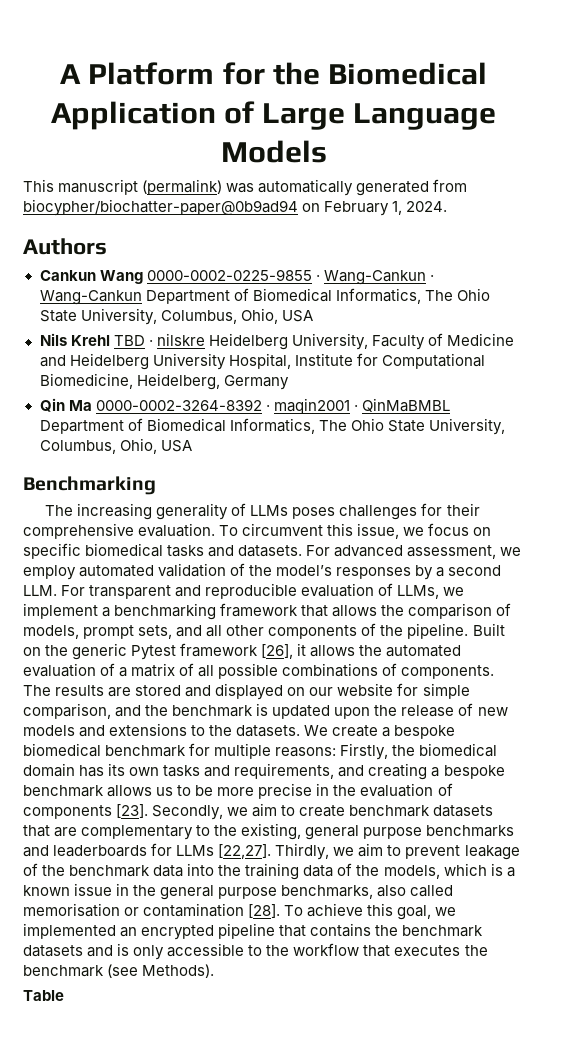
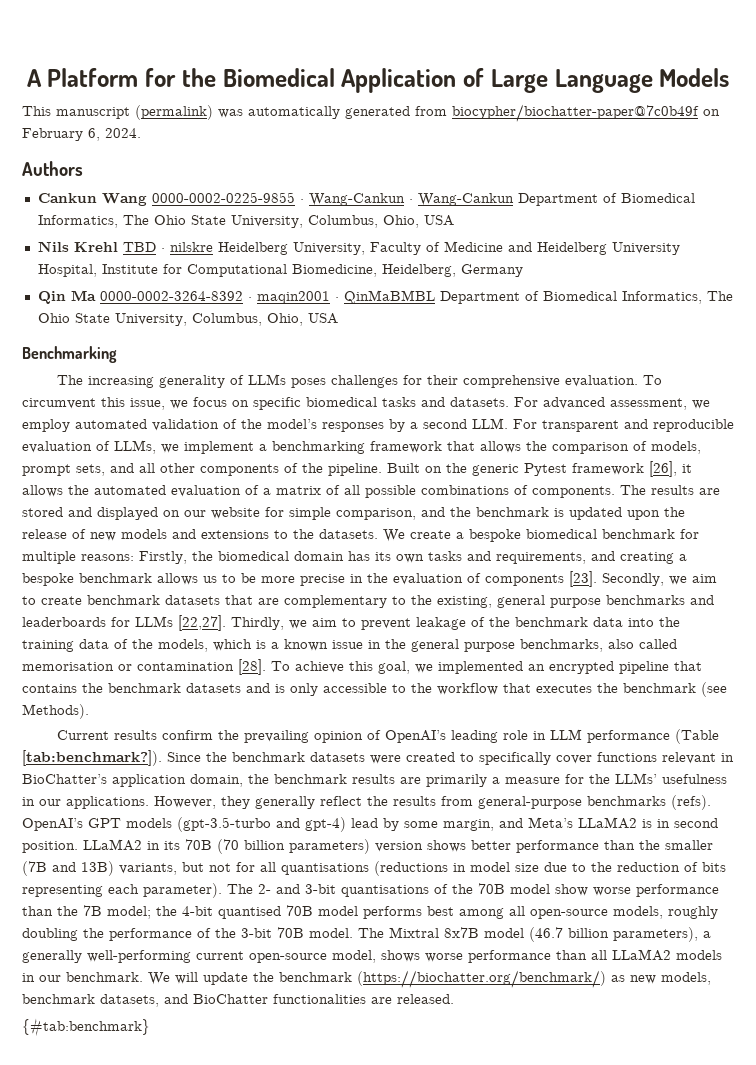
[23,199,298,216] biocypher/biochatter-paper@0b9ad94 -> [452,104,699,122] biocypher/biochatter-paper@7c0b49f
[392,201,403,215] 1, -> [88,128,100,141] 6,
[23,990,64,1001] Table -> [56,729,719,744] [22,750,734,766] [22,773,727,787] [22,795,711,810] [22,817,718,832] [22,839,713,854] [22,861,726,876] [22,883,719,898] [22,905,718,919] [22,927,711,942] [22,949,722,963] [22,970,711,988] [22,994,454,1007] [22,1018,150,1037] Current results confirm the prevailing opinion of OpenAI’s leading role in LLM performance (Table [tab:benchmark?]). Since the benchmark datasets were created to specifically cover functions relevant in BioChatter’s application domain, the benchmark results are primarily a measure for the LLMs’ usefulness in our applications. However, they generally reflect the results from general-purpose benchmarks (refs). OpenAI’s GPT models (gpt-3.5-turbo and gpt-4) lead by some margin, and Meta’s LLaMA2 is in second position. LLaMA2 in its 70B (70 billion parameters) version shows better performance than the smaller (7B and 13B) variants, but not for all quantisations (reductions in model size due to the reduction of bits representing each parameter). The 2- and 3-bit quantisations of the 70B model show worse performance than the 7B model; the 4-bit quantised 70B model performs best among all open-source models, roughly doubling the performance of the 3-bit 70B model. The Mixtral 8x7B model (46.7 billion parameters), a generally well-performing current open-source model, shows worse performance than all LLaMA2 models in our benchmark. We will update the benchmark (https://biochatter.org/benchmark/) as new models, benchmark datasets, and BioChatter functionalities are released. // {#tab:benchmark}

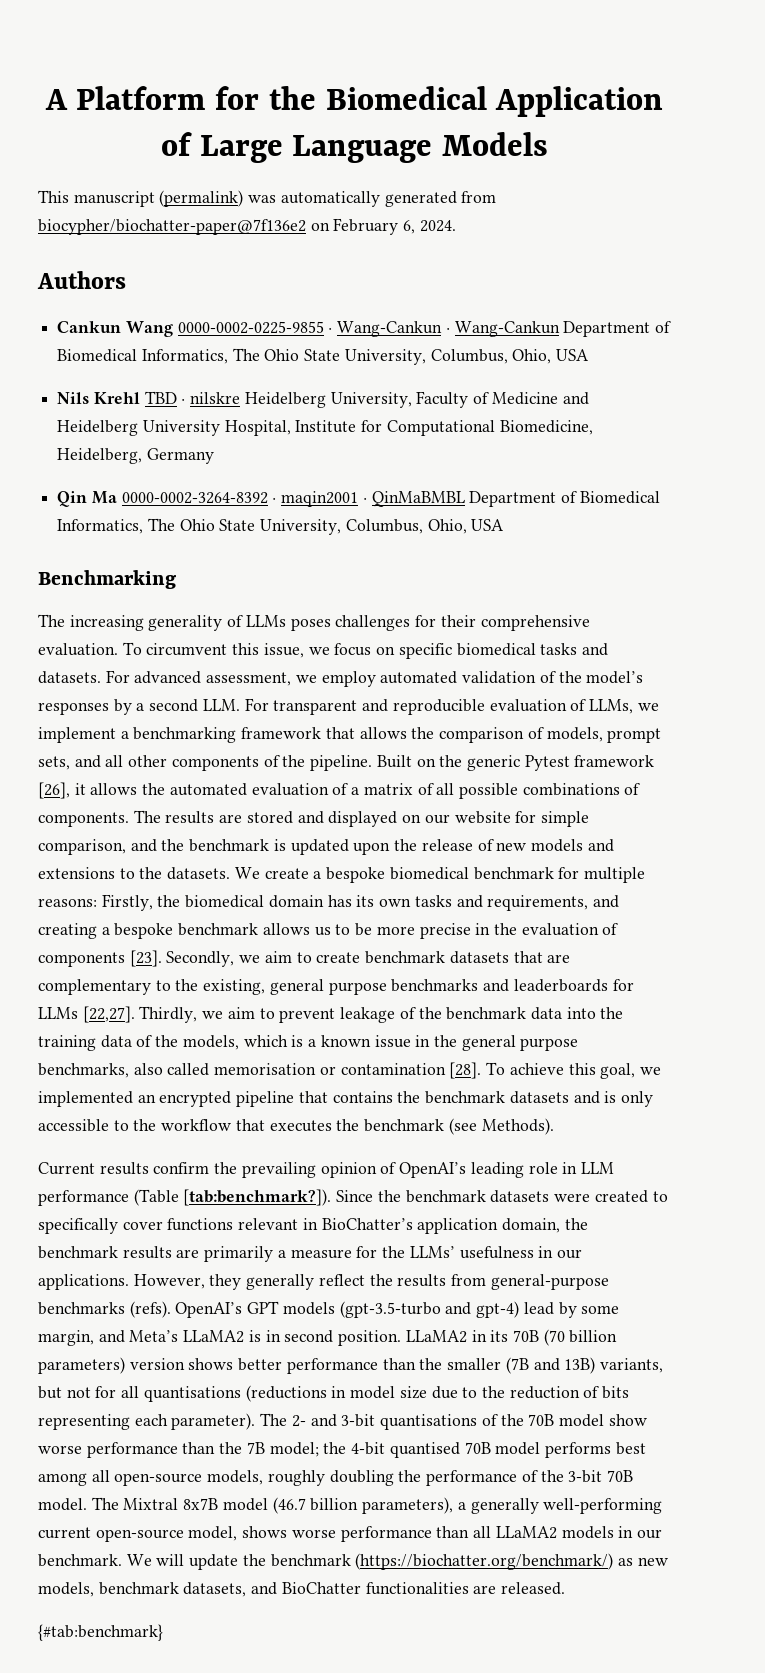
[452,104,699,122] biocypher/biochatter-paper@7c0b49f -> [38,219,306,235] biocypher/biochatter-paper@7f136e2

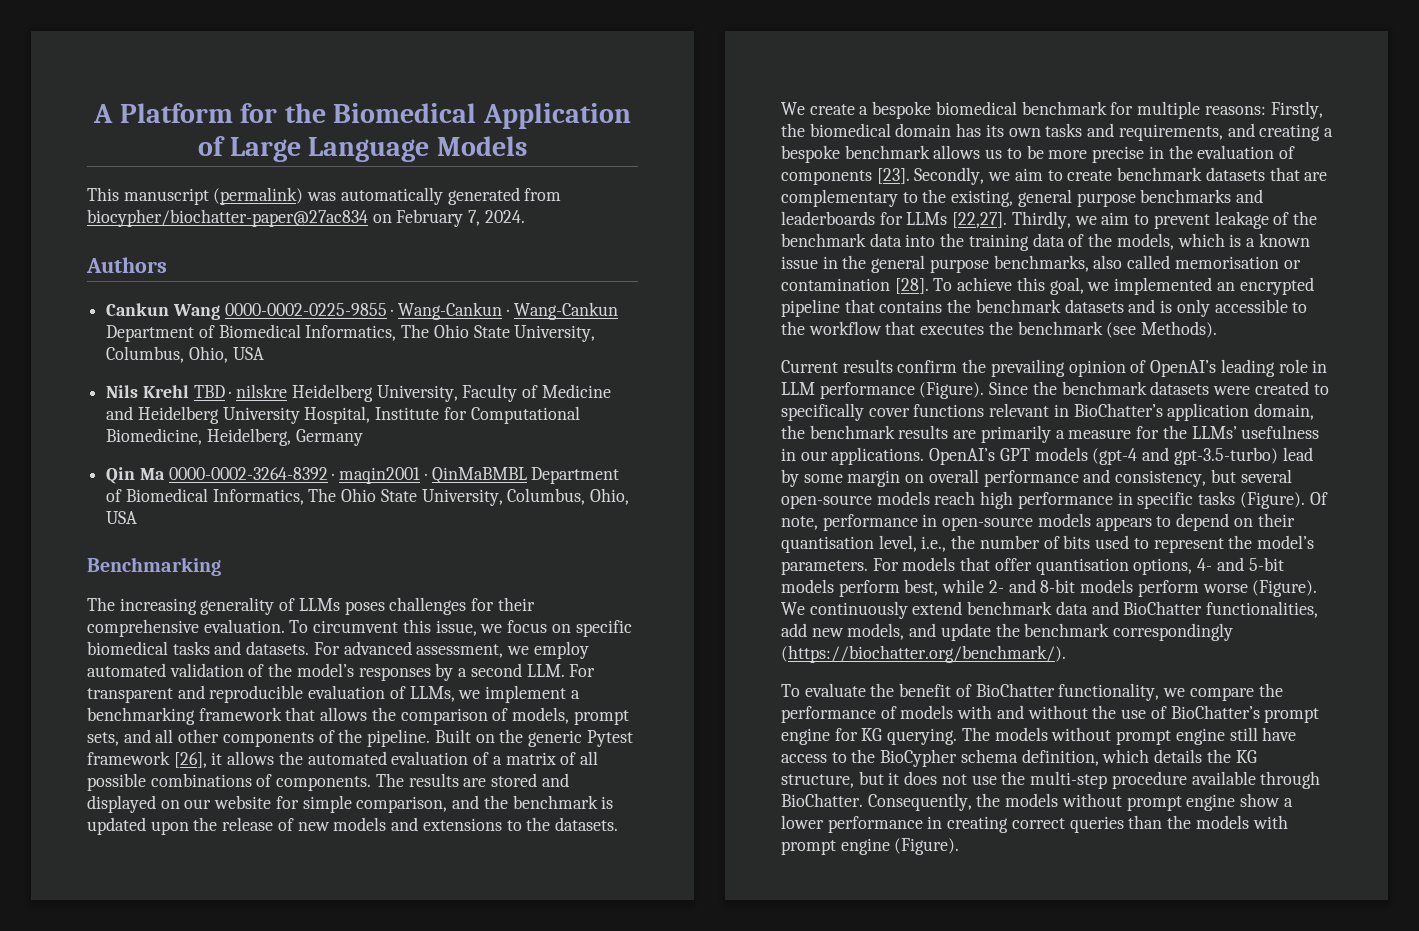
[38,219,306,235] biocypher/biochatter-paper@7f136e2 -> [87,209,368,227] biocypher/biochatter-paper@27ac834
[403,220,416,234] 6, -> [468,210,481,226] 7,
[133,1189,332,1206] (Table [tab:benchmark?]). -> [919,382,985,399] (Figure).
[133,1274,609,1290] [38,1301,620,1318] [38,1329,618,1346] [38,1357,663,1374] [38,1385,630,1402] [38,1413,647,1430] [38,1442,646,1458] [38,1470,633,1486] [38,1497,663,1514] [38,1526,662,1542] [38,1553,668,1570] [38,1582,566,1597] [38,1624,163,1641] However, they generally reflect the results from general-purpose benchmarks (refs). OpenAI’s GPT models (gpt-3.5-turbo and gpt-4) lead by some margin, and Meta’s LLaMA2 is in second position. LLaMA2 in its 70B (70 billion parameters) version shows better performance than the smaller (7B and 13B) variants, but not for all quantisations (reductions in model size due to the reduction of bits representing each parameter). The 2- and 3-bit quantisations of the 70B model show worse performance than the 7B model; the 4-bit quantised 70B model performs best among all open-source models, roughly doubling the performance of the 3-bit 70B model. The Mixtral 8x7B model (46.7 billion parameters), a generally well-performing current open-source model, shows worse performance than all LLaMA2 models in our benchmark. We will update the benchmark (https://biochatter.org/benchmark/) as new models, benchmark datasets, and BioChatter functionalities are released. // {#tab:benchmark} -> [929,447,1313,465] [781,469,1292,487] [781,491,1328,509] [781,513,1295,531] [781,535,1314,553] [781,557,1284,575] [781,579,1318,597] [781,601,1319,619] [781,623,1234,641] [781,645,1066,663] [781,683,1283,701] [781,705,1320,723] [781,727,1297,745] [781,749,1257,767] [781,771,1321,789] [781,793,1293,811] [781,815,1288,833] [781,838,960,855] OpenAI’s GPT models (gpt-4 and gpt-3.5-turbo) lead by some margin on overall performance and consistency, but several open-source models reach high performance in specific tasks (Figure). Of note, performance in open-source models appears to depend on their quantisation level, i.e., the number of bits used to represent the model’s parameters. For models that offer quantisation options, 4- and 5-bit models perform best, while 2- and 8-bit models perform worse (Figure). We continuously extend benchmark data and BioChatter functionalities, add new models, and update the benchmark correspondingly (https://biochatter.org/benchmark/). // To evaluate the benefit of BioChatter functionality, we compare the performance of models with and without the use of BioChatter’s prompt engine for KG querying. The models without prompt engine still have access to the BioCypher schema definition, which details the KG structure, but it does not use the multi-step procedure available through BioChatter. Consequently, the models without prompt engine show a lower performance in creating correct queries than the models with prompt engine (Figure).

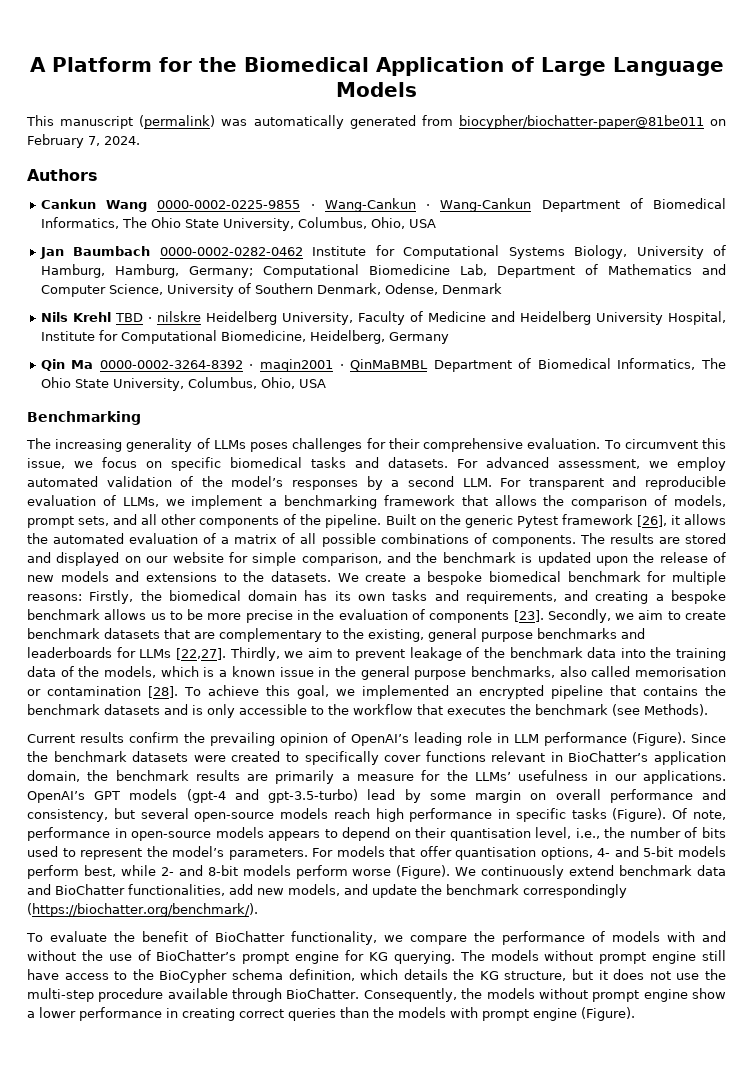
[87,209,368,227] biocypher/biochatter-paper@27ac834 -> [458,115,704,129] biocypher/biochatter-paper@81be011
(264, 353) none -> [39,245,726,259] [40,264,727,278] [40,283,502,297] // Jan Baumbach 0000-0002-0282-0462 Institute for Computational Systems Biology, University of Hamburg, Hamburg, Germany; Computational Biomedicine Lab, Department of Mathematics and Computer Science, University of Southern Denmark, Odense, Denmark

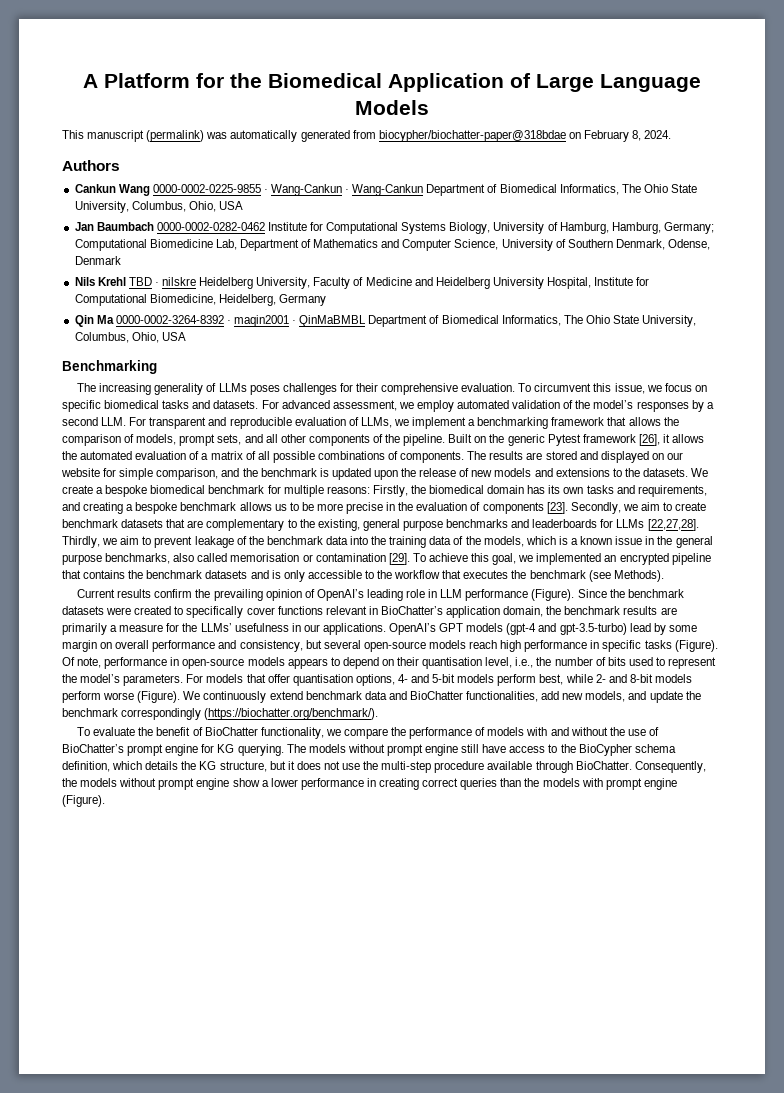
[458,115,704,129] biocypher/biochatter-paper@81be011 -> [378,130,566,142] biocypher/biochatter-paper@318bdae
[88,136,100,146] 7, -> [632,130,642,141] 8,
[175,648,226,660] [22,27]. -> [647,519,699,531] [22,27,28].
[148,686,179,698] [28]. -> [388,553,410,565] [29].

